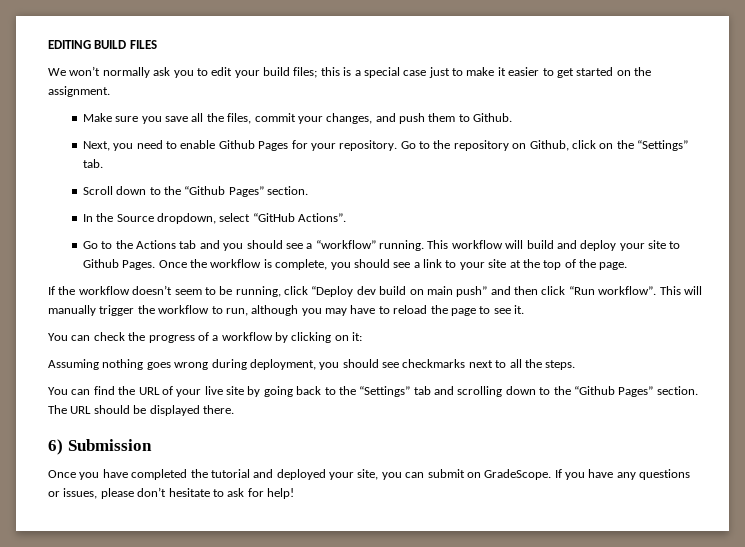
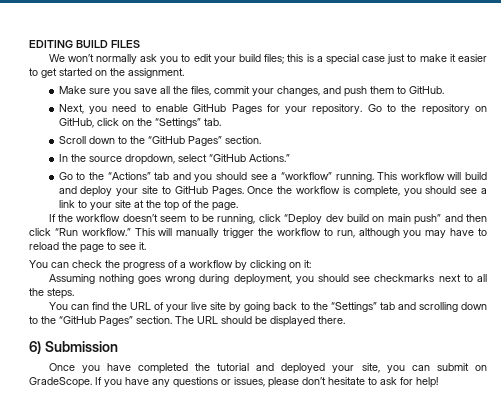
[473,113,513,122] Github. -> [408,86,444,94] GitHub.
[218,140,255,149] Github -> [193,104,227,112] GitHub
[529,140,569,151] Github, -> [58,118,94,128] GitHub,
[184,186,226,195] “Github -> [147,136,185,144] “GitHub
[116,214,154,222] Source -> [88,156,122,162] source
[298,213,347,222] [82,240,177,249] Actions”. // Go to the Actions -> [248,154,290,162] [58,172,151,180] Actions.” // Go to the “Actions”
[82,259,119,268] Github -> [174,186,208,194] GitHub
[598,286,657,295] workflow”. -> [81,228,131,236] workflow.”
[573,386,615,395] “Github -> [59,316,96,324] “GitHub

